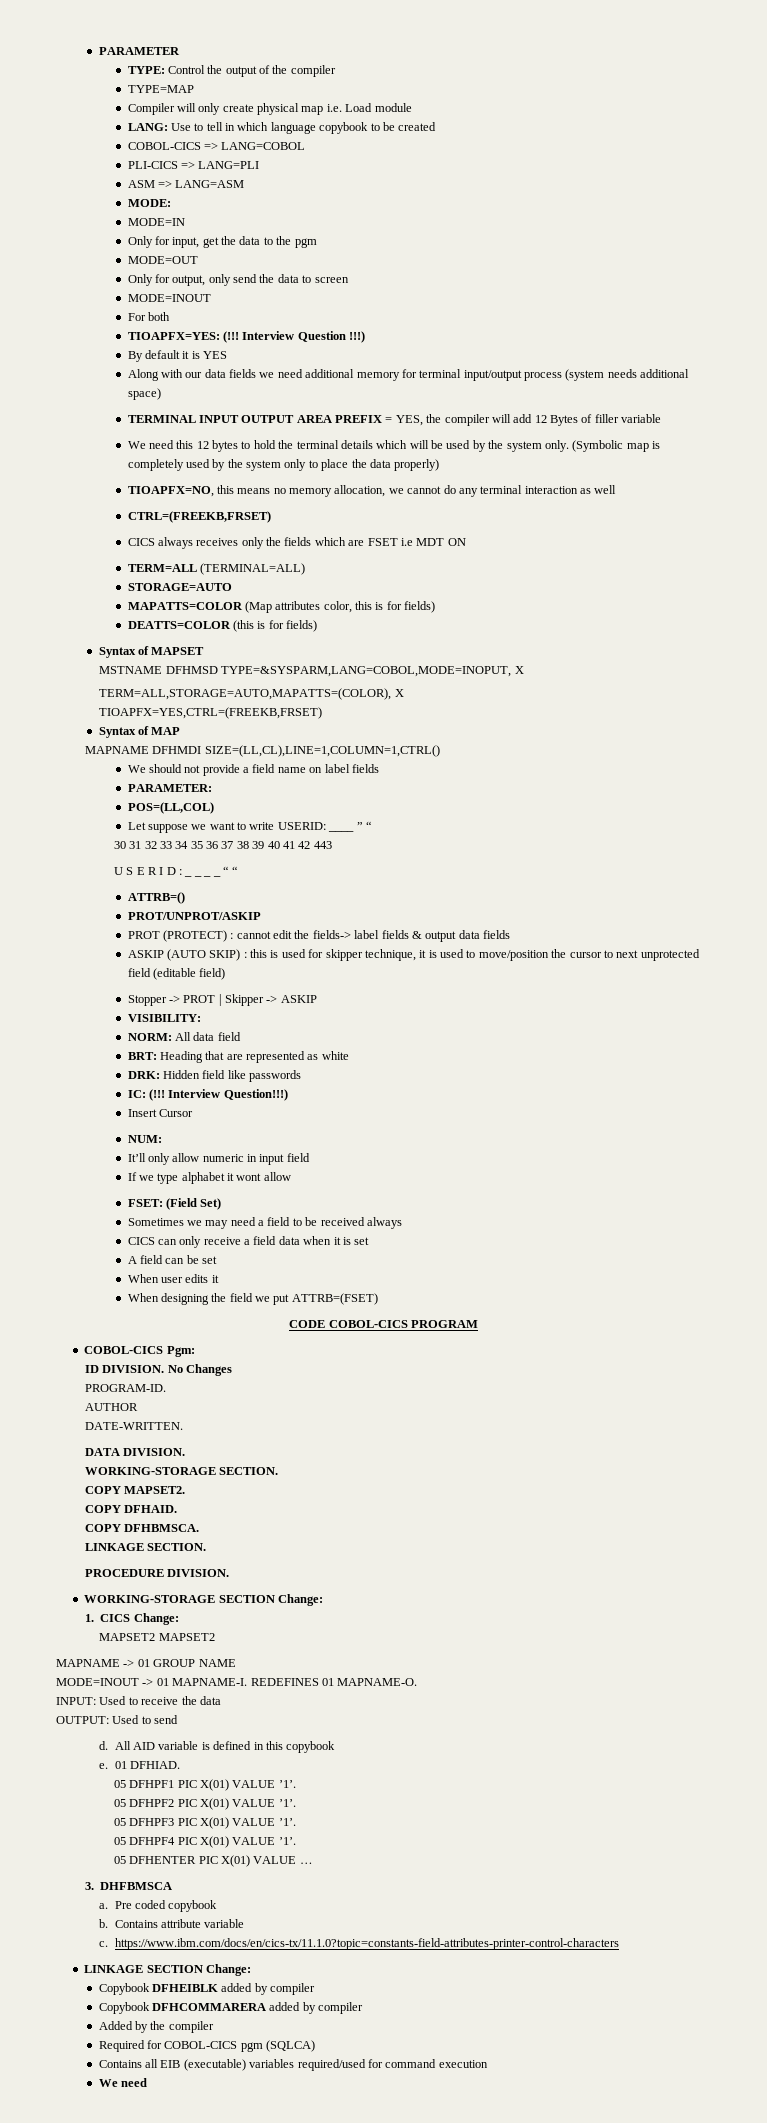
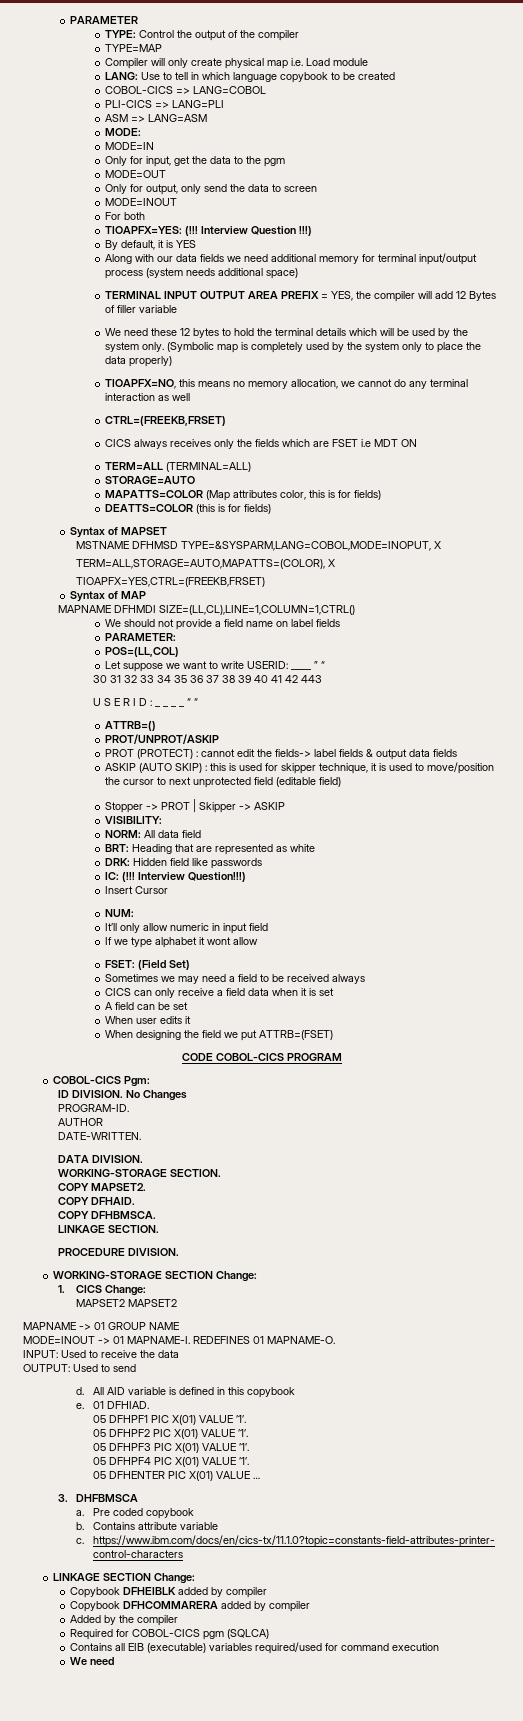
[144,350,180,359] default -> [121,240,156,250] default,
[176,440,194,449] this -> [151,328,178,336] these

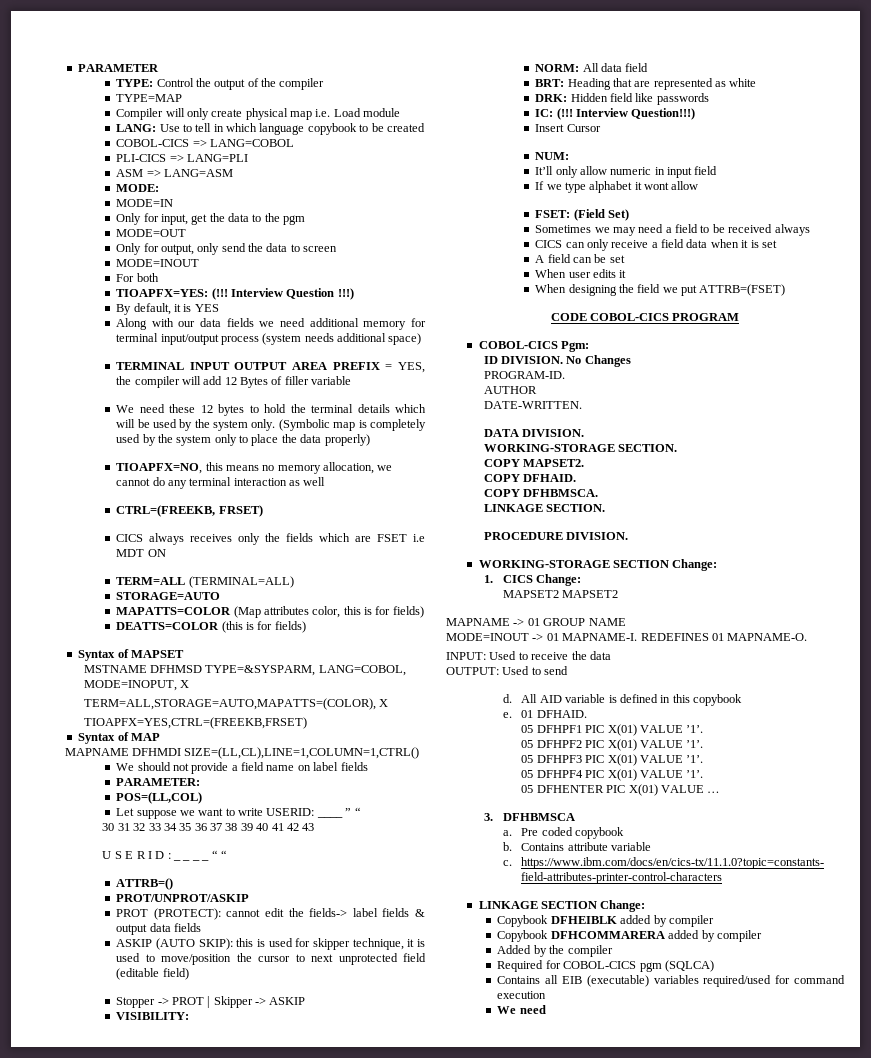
[105,416,227,426] CTRL=(FREEKB,FRSET) -> [116,505,263,517] CTRL=(FREEKB, FRSET)
[180,541,431,551] TYPE=&SYSPARM,LANG=COBOL,MODE=INOPUT, -> [205,665,406,676] [83,680,177,691] TYPE=&SYSPARM, LANG=COBOL, MODE=INOPUT,
[301,675,323,683] 443 -> [302,823,315,831] 43
[137,749,199,759] (PROTECT) : -> [153,908,221,920] (PROTECT):
[175,763,208,773] SKIP) : -> [198,938,233,950] SKIP):
[107,1401,150,1409] DFHIAD. -> [536,710,587,718] DFHAID.
[75,1494,138,1502] DHFBMSCA -> [502,813,575,821] DFHBMSCA

